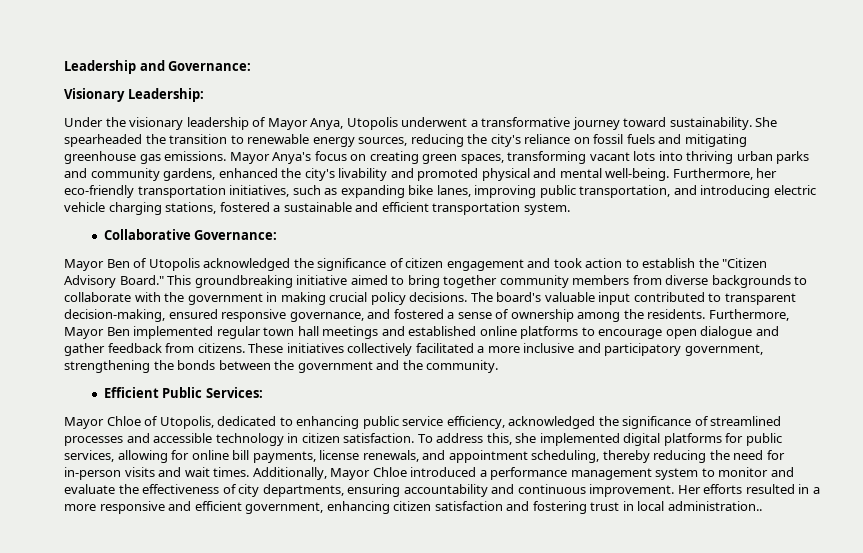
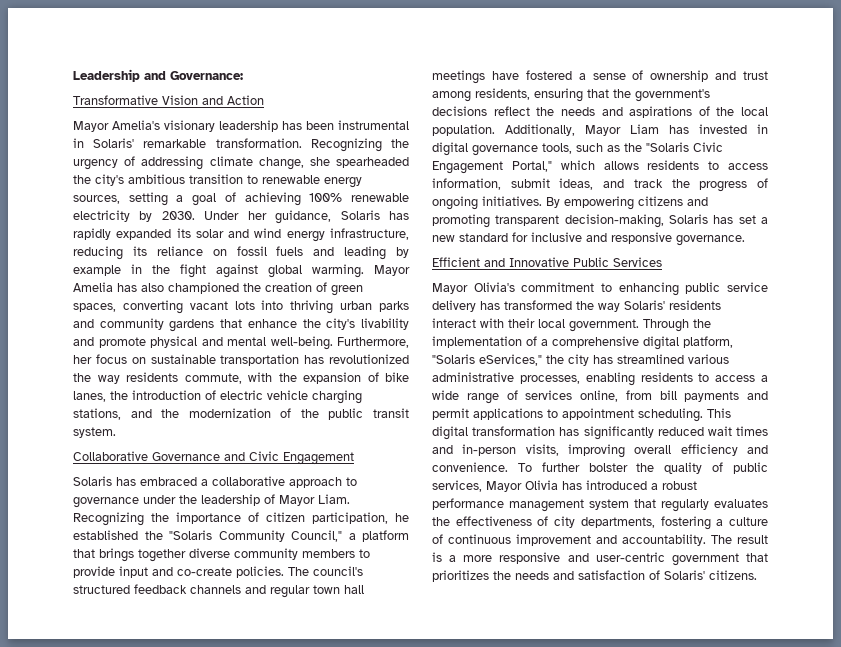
[64,88,204,102] [64,117,778,130] [64,134,166,147] Visionary Leadership: // Under the visionary leadership of Mayor Anya, Utopolis underwent a transformative journey toward sustainability. She spearheaded the -> [73,95,264,105] [73,120,409,132] [73,138,409,152] [73,156,409,170] [73,174,185,186] Transformative Vision and Action // Mayor Amelia's visionary leadership has been instrumental in Solaris' remarkable transformation. Recognizing the urgency of addressing climate change, she spearheaded the city's ambitious
[410,134,521,147] reducing the city's -> [128,192,410,206] [73,210,409,224] [73,228,409,242] [73,246,147,260] setting a goal of achieving 100% renewable electricity by 2030. Under her guidance, Solaris has rapidly expanded its solar and wind energy infrastructure, reducing its
[684,134,747,147] [64,151,419,164] mitigating greenhouse gas emissions. Mayor Anya's focus on creating -> [344,246,409,260] [73,264,410,278] [73,282,327,294] leading by example in the fight against global warming. Mayor Amelia has also championed the creation of
[507,151,587,164] transforming -> [122,300,183,314] converting
[163,168,278,181] gardens, enhanced -> [169,319,297,332] gardens that enhance
[417,168,479,181] promoted -> [98,337,146,348] promote
[64,185,816,198] [64,202,570,215] [103,229,278,240] [64,258,768,271] [64,275,808,288] [64,292,796,305] [64,309,391,322] eco-friendly transportation initiatives, such as expanding bike lanes, improving public transportation, and introducing electric vehicle charging stations, fostered a sustainable and efficient transportation system. // Collaborative Governance: // Mayor Ben of Utopolis acknowledged the significance of citizen engagement and took action to establish the "Citizen Advisory Board." This groundbreaking initiative aimed to bring together community members from diverse backgrounds to collaborate with the government in making crucial policy decisions. The board's valuable input contributed to transparent decision-making, ensured responsive governance, and -> [95,354,409,366] [73,372,409,384] [73,390,362,404] [73,408,409,420] [73,427,116,438] [73,451,354,465] [73,476,357,488] [73,494,350,508] [73,512,409,526] [73,530,409,542] [73,548,370,562] [73,566,363,578] [73,584,364,598] [432,70,519,84] focus on sustainable transportation has revolutionized the way residents commute, with the expansion of bike lanes, the introduction of electric vehicle charging stations, and the modernization of the public transit system. // Collaborative Governance and Civic Engagement // Solaris has embraced a collaborative approach to governance under the leadership of Mayor Liam. Recognizing the importance of citizen participation, he established the "Solaris Community Council," a platform that brings together diverse community members to provide input and co-create policies. The council's structured feedback channels and regular town hall meetings have
[577,309,789,322] [64,326,779,339] [64,343,763,356] [64,360,499,373] [103,387,263,398] [64,416,782,429] [64,433,782,446] [64,450,785,463] [64,467,407,480] among the residents. Furthermore, Mayor Ben implemented regular town hall meetings and established online platforms to encourage open dialogue and gather feedback from citizens. These initiatives collectively facilitated a more inclusive and participatory government, strengthening the bonds between the government and the community. // Efficient Public Services: // Mayor Chloe of Utopolis, dedicated to enhancing public service efficiency, acknowledged the significance of streamlined processes and accessible technology in citizen satisfaction. To address this, she implemented digital platforms for public services, allowing for online bill payments, license renewals, and appointment scheduling, thereby reducing the need for in-person visits and wait times. Additionally, Mayor Chloe -> [715,71,768,80] [432,88,710,102] [432,106,768,118] [432,124,768,136] [432,142,723,156] [432,160,768,174] [432,178,768,192] [432,196,708,210] [432,214,768,228] [432,232,745,246] [432,257,662,267] [432,282,768,296] [432,300,721,312] [432,318,711,332] [432,336,733,350] [432,354,729,366] [432,372,768,386] [432,390,768,404] [432,408,731,422] [432,426,768,440] [432,444,768,458] [432,462,768,474] [432,480,582,492] and trust among residents, ensuring that the government's decisions reflect the needs and aspirations of the local population. Additionally, Mayor Liam has invested in digital governance tools, such as the "Solaris Civic Engagement Portal," which allows residents to access information, submit ideas, and track the progress of ongoing initiatives. By empowering citizens and promoting transparent decision-making, Solaris has set a new standard for inclusive and responsive governance. // Efficient and Innovative Public Services // Mayor Olivia's commitment to enhancing public service delivery has transformed the way Solaris' residents interact with their local government. Through the implementation of a comprehensive digital platform, "Solaris eServices," the city has streamlined various administrative processes, enabling residents to access a wide range of services online, from bill payments and permit applications to appointment scheduling. This digital transformation has significantly reduced wait times and in-person visits, improving overall efficiency and convenience. To further bolster the quality of public services, Mayor Olivia has
(487, 473) none -> [662,481,697,490] robust
[701,467,794,477] [64,484,115,494] to monitor and evaluate -> [634,499,768,512] that regularly evaluates
[347,484,820,497] [64,501,762,514] ensuring accountability and continuous improvement. Her efforts resulted in a more responsive and efficient government, enhancing citizen satisfaction and fostering trust in local administration.. -> [660,516,768,530] [432,534,768,546] [432,552,768,566] [432,570,757,582] fostering a culture of continuous improvement and accountability. The result is a more responsive and user-centric government that prioritizes the needs and satisfaction of Solaris' citizens.

